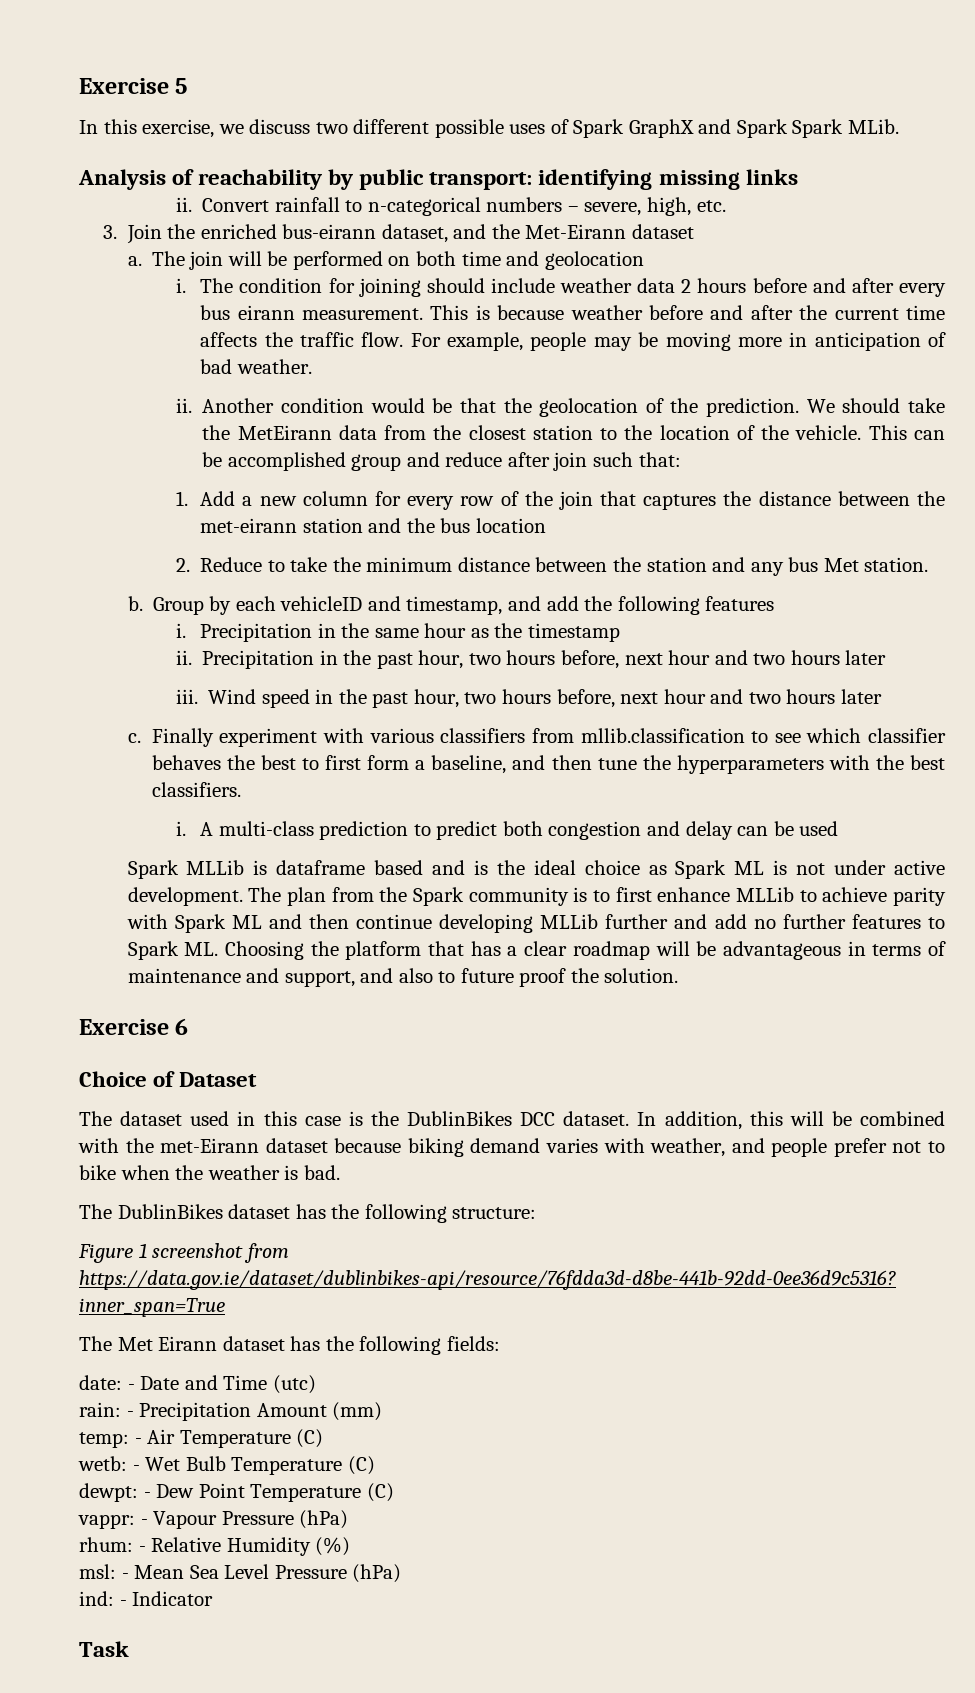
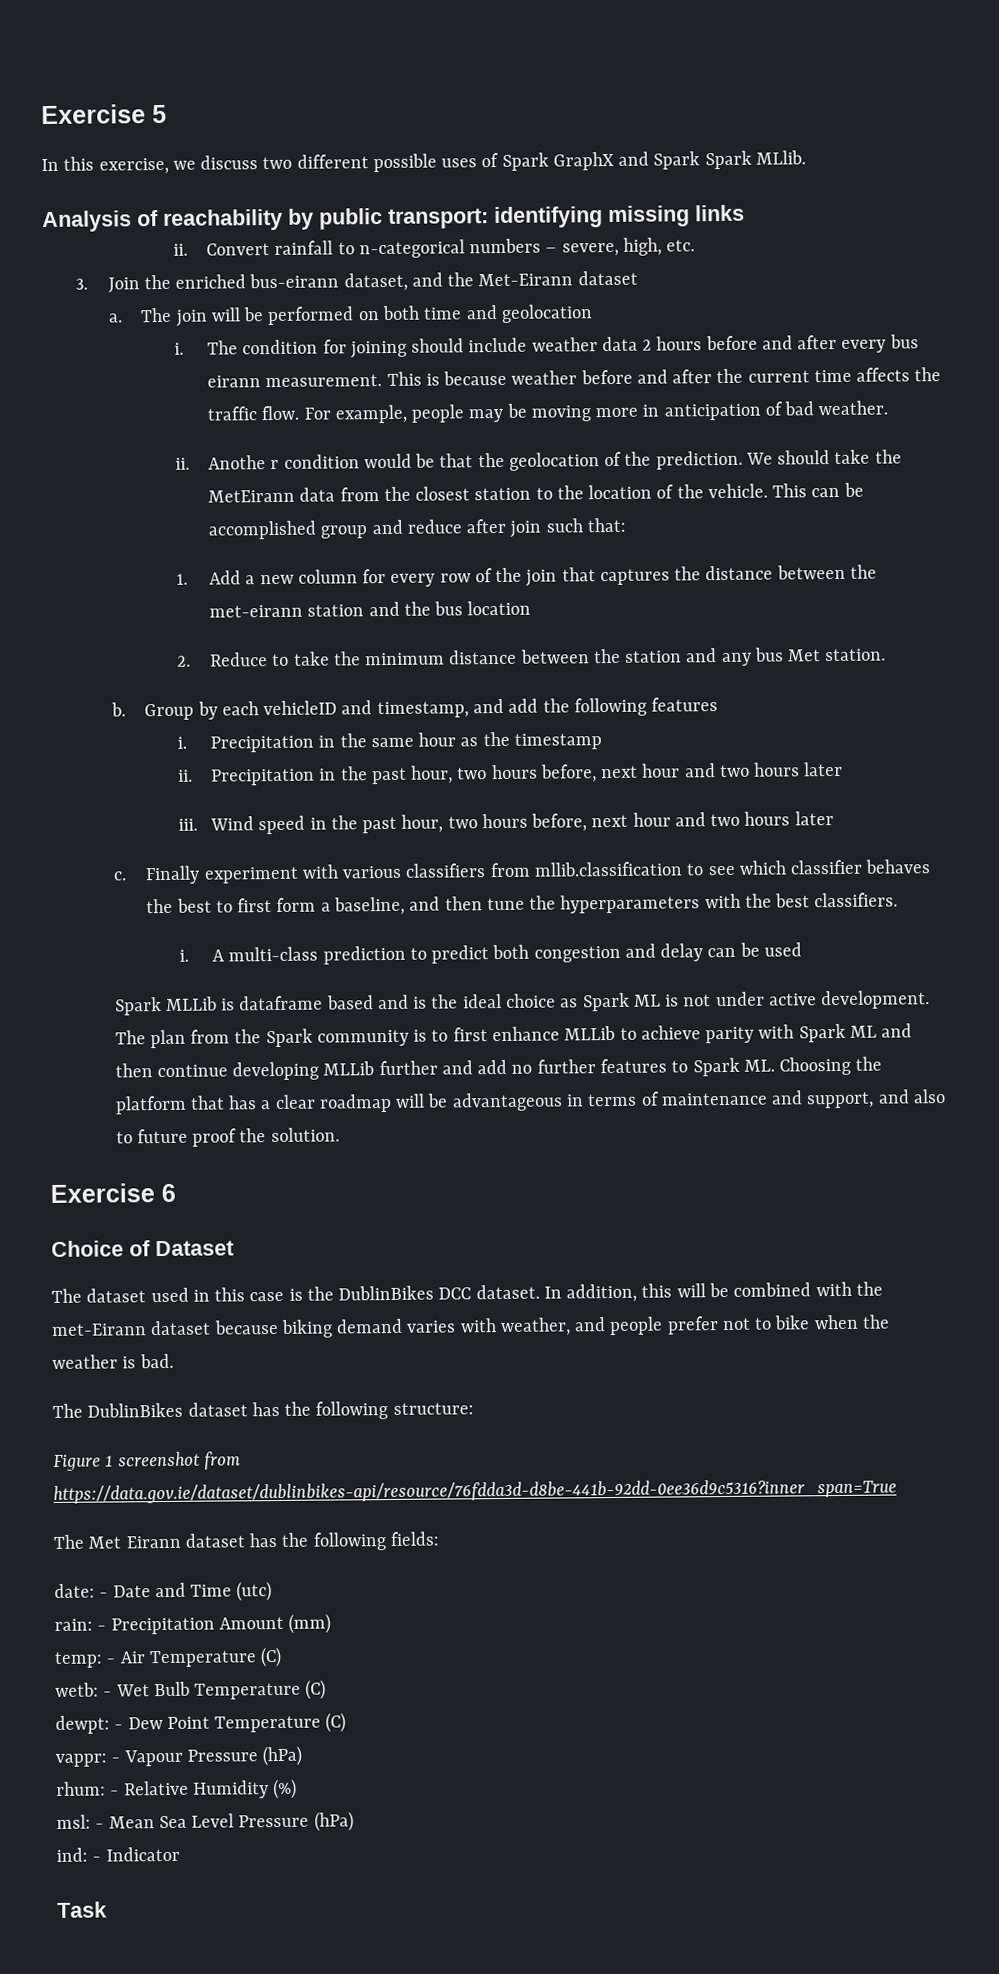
[848,119,900,134] MLib. -> [755,150,806,165] MLlib.
[202,398,275,413] Another -> [207,455,280,470] Anothe r

